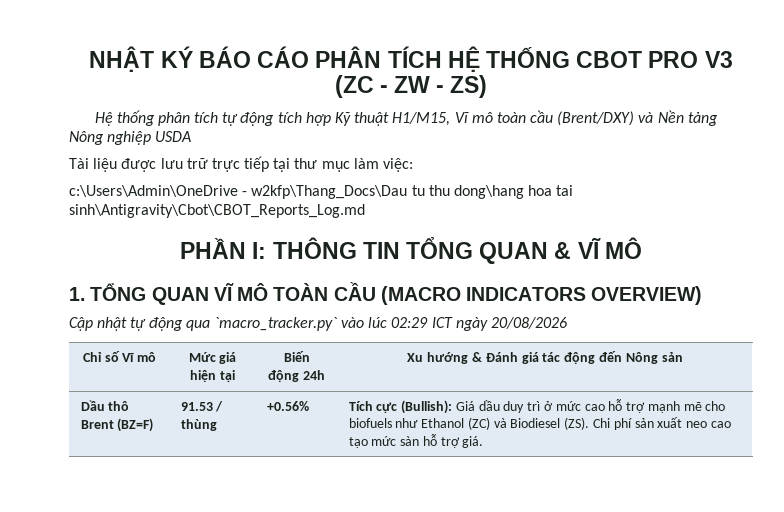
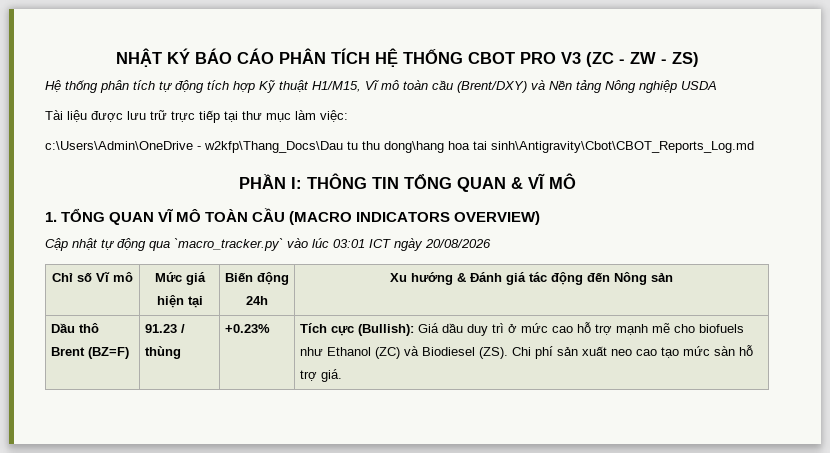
[391,317,429,328] 02:29 -> [333,239,365,248] 03:01
[180,402,213,411] 91.53 -> [144,324,177,333] 91.23
[266,401,309,411] +0.56% -> [224,324,270,333] +0.23%

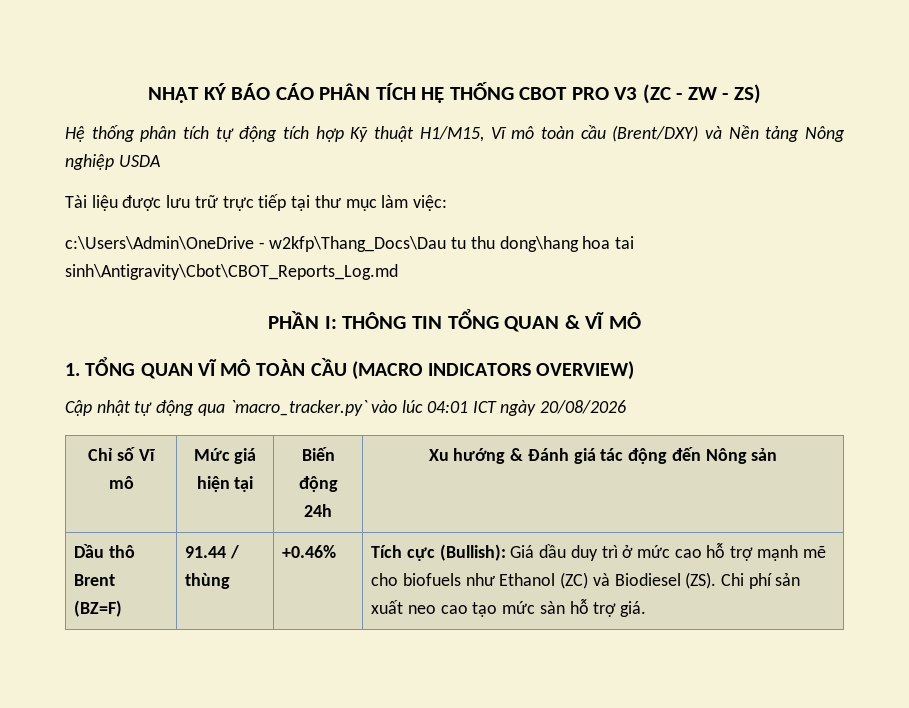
[333,239,365,248] 03:01 -> [426,401,468,413] 04:01
[144,324,177,333] 91.23 -> [185,546,227,558] 91.44
[224,324,270,333] +0.23% -> [282,545,337,558] +0.46%

